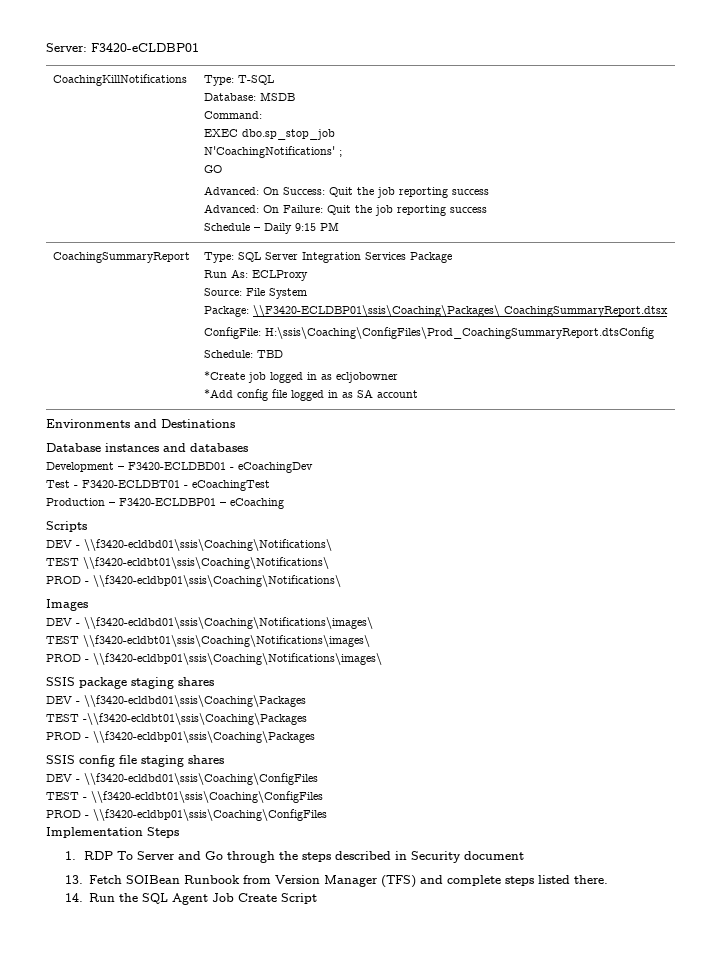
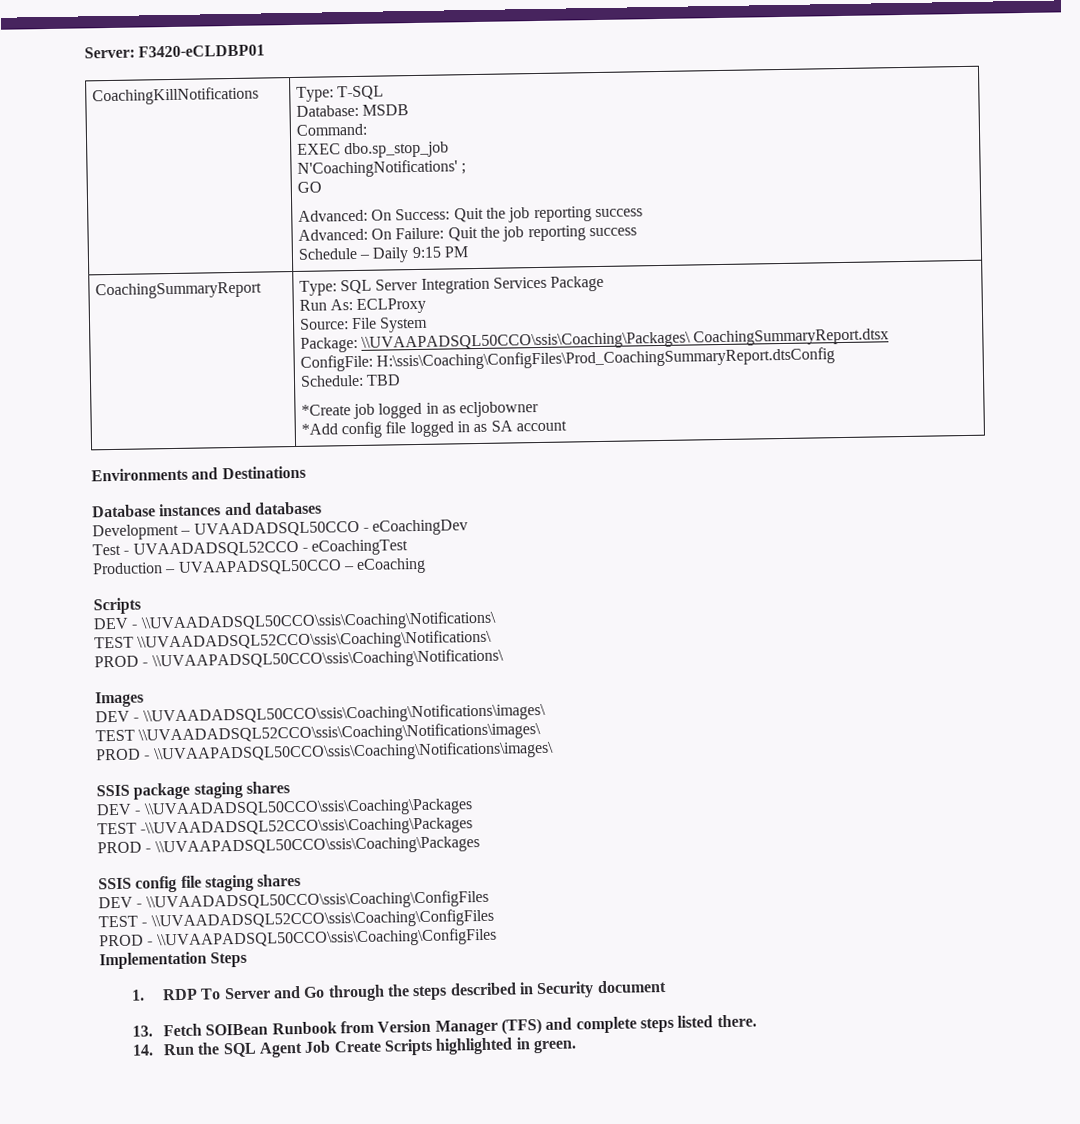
[252,305,500,317] \\F3420-ECLDBP01\ssis\Coaching\Packages\ -> [360,331,691,352] \\UVAAPADSQL50CCO\ssis\Coaching\Packages\
[128,462,226,470] F3420-ECLDBD01 -> [193,520,360,538] UVAADADSQL50CCO
[82,480,180,488] F3420-ECLDBT01 -> [132,540,299,558] UVAADADSQL52CCO
[119,498,216,506] F3420-ECLDBP01 -> [177,559,342,576] UVAAPADSQL50CCO
[84,539,332,551] [46,557,329,569] [46,575,341,587] \\f3420-ecldbd01\ssis\Coaching\Notifications\ // TEST \\f3420-ecldbt01\ssis\Coaching\Notifications\ // PROD - \\f3420-ecldbp01\ssis\Coaching\Notifications\ -> [140,610,497,633] [94,629,493,652] [94,648,504,671] \\UVAADADSQL50CCO\ssis\Coaching\Notifications\ // TEST \\UVAADADSQL52CCO\ssis\Coaching\Notifications\ // PROD - \\UVAAPADSQL50CCO\ssis\Coaching\Notifications\
[84,617,373,629] [46,635,370,647] [46,653,382,665] \\f3420-ecldbd01\ssis\Coaching\Notifications\images\ // TEST \\f3420-ecldbt01\ssis\Coaching\Notifications\images\ // PROD - \\f3420-ecldbp01\ssis\Coaching\Notifications\images\ -> [142,702,546,726] [95,721,542,745] [96,740,554,764] \\UVAADADSQL50CCO\ssis\Coaching\Notifications\images\ // TEST \\UVAADADSQL52CCO\ssis\Coaching\Notifications\images\ // PROD - \\UVAAPADSQL50CCO\ssis\Coaching\Notifications\images\
[84,695,306,707] [46,713,307,725] [46,731,315,743] \\f3420-ecldbd01\ssis\Coaching\Packages // TEST -\\f3420-ecldbt01\ssis\Coaching\Packages // PROD - \\f3420-ecldbp01\ssis\Coaching\Packages -> [143,798,473,819] [97,817,474,838] [97,836,480,857] \\UVAADADSQL50CCO\ssis\Coaching\Packages // TEST -\\UVAADADSQL52CCO\ssis\Coaching\Packages // PROD - \\UVAAPADSQL50CCO\ssis\Coaching\Packages
[84,773,318,785] \\f3420-ecldbd01\ssis\Coaching\ConfigFiles -> [145,889,489,912] \\UVAADADSQL50CCO\ssis\Coaching\ConfigFiles
[91,791,323,803] [46,809,327,821] \\f3420-ecldbt01\ssis\Coaching\ConfigFiles // PROD - \\f3420-ecldbp01\ssis\Coaching\ConfigFiles -> [150,908,494,931] [99,927,497,950] \\UVAADADSQL52CCO\ssis\Coaching\ConfigFiles // PROD - \\UVAAPADSQL50CCO\ssis\Coaching\ConfigFiles
[280,893,317,904] Script -> [383,1037,577,1056] Scripts highlighted in green.

